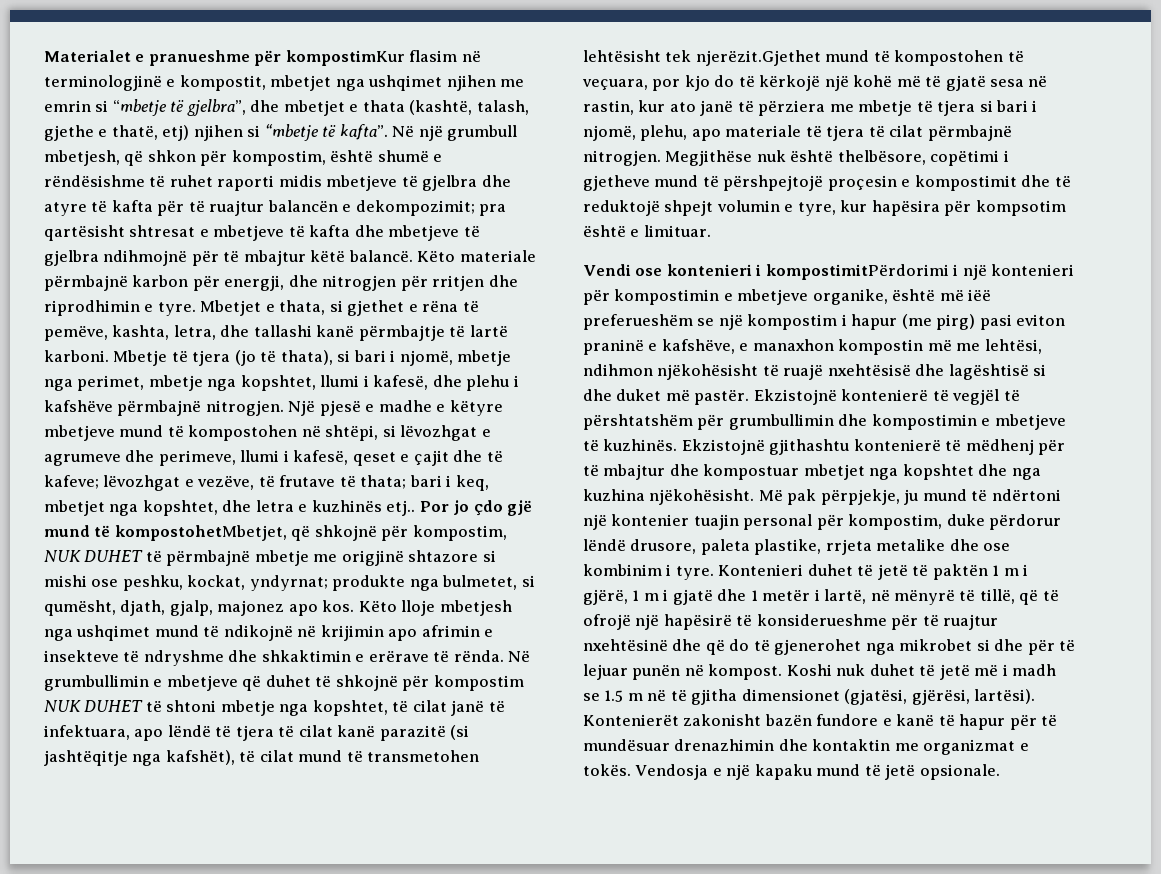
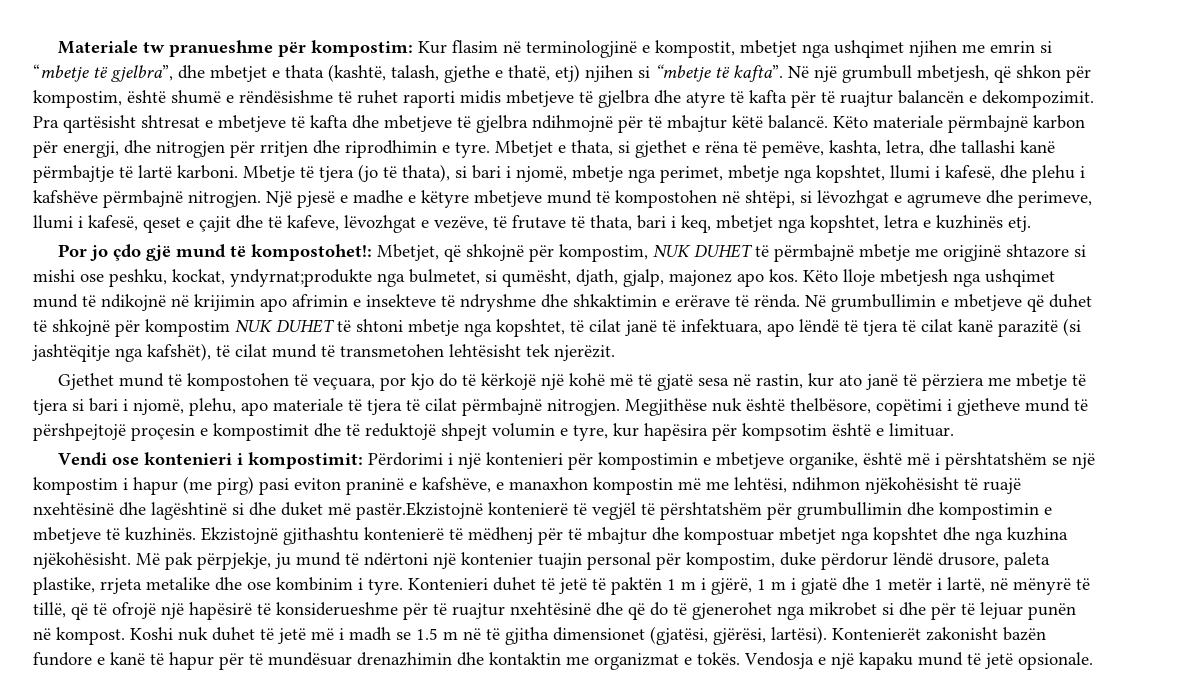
[44,50,405,66] Materialet e pranueshme për kompostimKur -> [57,40,447,57] Materiale tw pranueshme për kompostim: Kur
[355,200,507,216] dekompozimit; pra -> [982,90,1094,108] [33,116,59,128] dekompozimit. Pra
[44,475,99,489] kafeve; -> [287,215,339,231] kafeve,
[360,475,407,489] thata; -> [590,215,632,231] thata,
[222,500,252,512] dhe -> (879, 224) none
[386,500,416,516] etj.. -> [1008,216,1031,232] etj. //
[114,525,287,541] kompostohetMbetjet, -> [250,244,439,261] kompostohet!: Mbetjet,
[249,575,406,591] yndyrnat; produkte -> [230,269,372,287] yndyrnat;produkte
[695,50,821,66] njerëzit.Gjethet -> [554,345,615,361] [57,373,114,390] njerëzit. // Gjethet
[765,264,949,280] kompostimitPërdorimi -> [247,452,443,469] kompostimit: Përdorimi
[968,289,992,301] [583,314,693,330] iëë preferueshëm -> [934,452,1047,470] i përshtatshëm
[827,364,1029,380] nxehtësisë dhe lagështisë -> [33,502,227,520] nxehtësinë dhe lagështinë
[694,389,837,405] pastër. Ekzistojnë -> [356,502,483,520] pastër.Ekzistojnë

